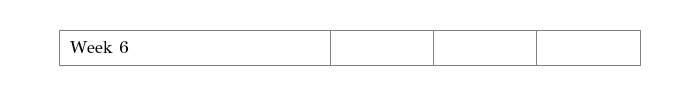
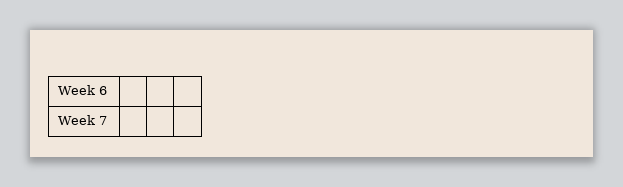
(129, 47) none -> [58,115,108,125] // Week 7 | | |

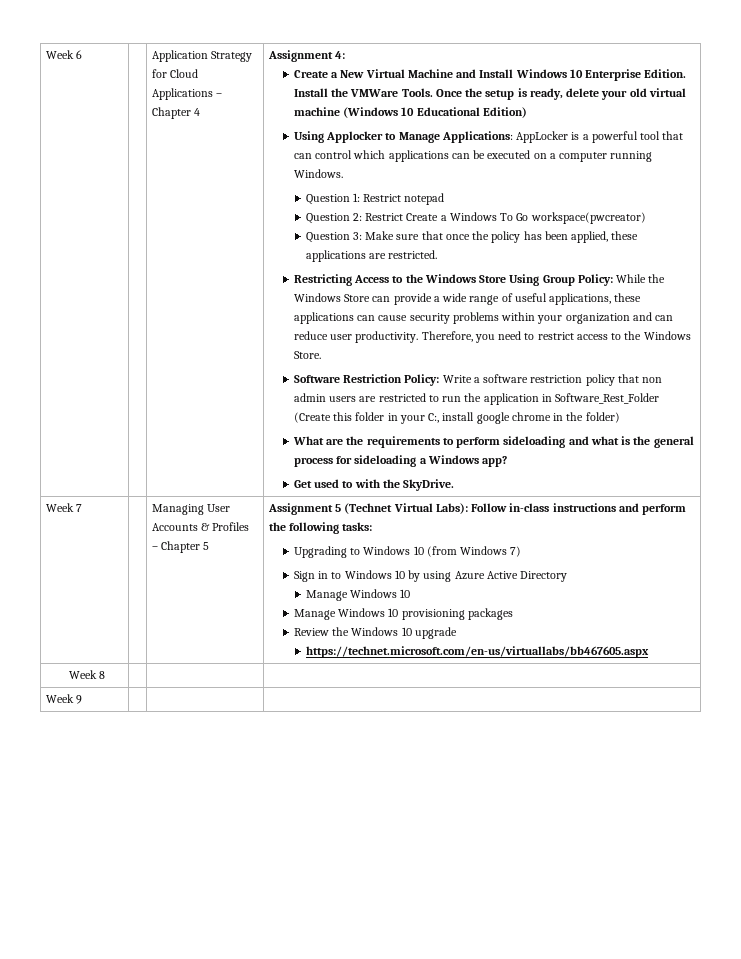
[58,115,108,125] | | // Week 7 -> [151,50,253,62] [151,69,199,78] [151,88,223,100] [151,107,201,119] [267,50,346,62] [293,69,687,81] [293,88,686,100] [293,107,527,118] [293,131,684,143] [293,150,653,162] [293,169,343,178] [305,193,445,205] [305,212,646,224] [305,231,639,243] [305,250,438,262] [293,274,666,286] [293,293,642,305] [293,312,674,324] [293,331,691,343] [293,351,321,359] [293,374,663,386] [293,393,660,405] [293,412,620,424] [292,436,694,448] [293,455,508,467] [293,479,455,491] [45,503,83,512] [151,504,231,515] [151,522,250,531] [151,541,210,553] [267,503,687,515] [268,522,373,534] [293,546,522,558] [293,570,568,582] [305,589,411,601] [293,608,513,620] [293,627,457,639] [305,646,649,658] [69,670,106,679] [45,694,83,704] | Application Strategy for Cloud Applications – Chapter 4 | Assignment 4: // Create a New Virtual Machine and Install Windows 10 Enterprise Edition. Install the VMWare Tools. Once the setup is ready, delete your old virtual machine (Windows 10 Educational Edition) // Using Applocker to Manage Applications: AppLocker is a powerful tool that can control which applications can be executed on a computer running Windows. // Question 1: Restrict notepad // Question 2: Restrict Create a Windows To Go workspace(pwcreator) // Question 3: Make sure that once the policy has been applied, these applications are restricted. // Restricting Access to the Windows Store Using Group Policy: While the Windows Store can provide a wide range of useful applications, these applications can cause security problems within your organization and can reduce user productivity. Therefore, you need to restrict access to the Windows Store. // Software Restriction Policy: Write a software restriction policy that non admin users are restricted to run the application in Software_Rest_Folder (Create this folder in your C:, install google chrome in the folder) // What are the requirements to perform sideloading and what is the general process for sideloading a Windows app? // Get used to with the SkyDrive. // Week 7 | | Managing User Accounts & Profiles – Chapter 5 | Assignment 5 (Technet Virtual Labs): Follow in-class instructions and perform the following tasks: // Upgrading to Windows 10 (from Windows 7) // Sign in to Windows 10 by using Azure Active Directory // Manage Windows 10 // Manage Windows 10 provisioning packages // Review the Windows 10 upgrade // https://technet.microsoft.com/en-us/virtuallabs/bb467605.aspx // Week 8 | | | // Week 9

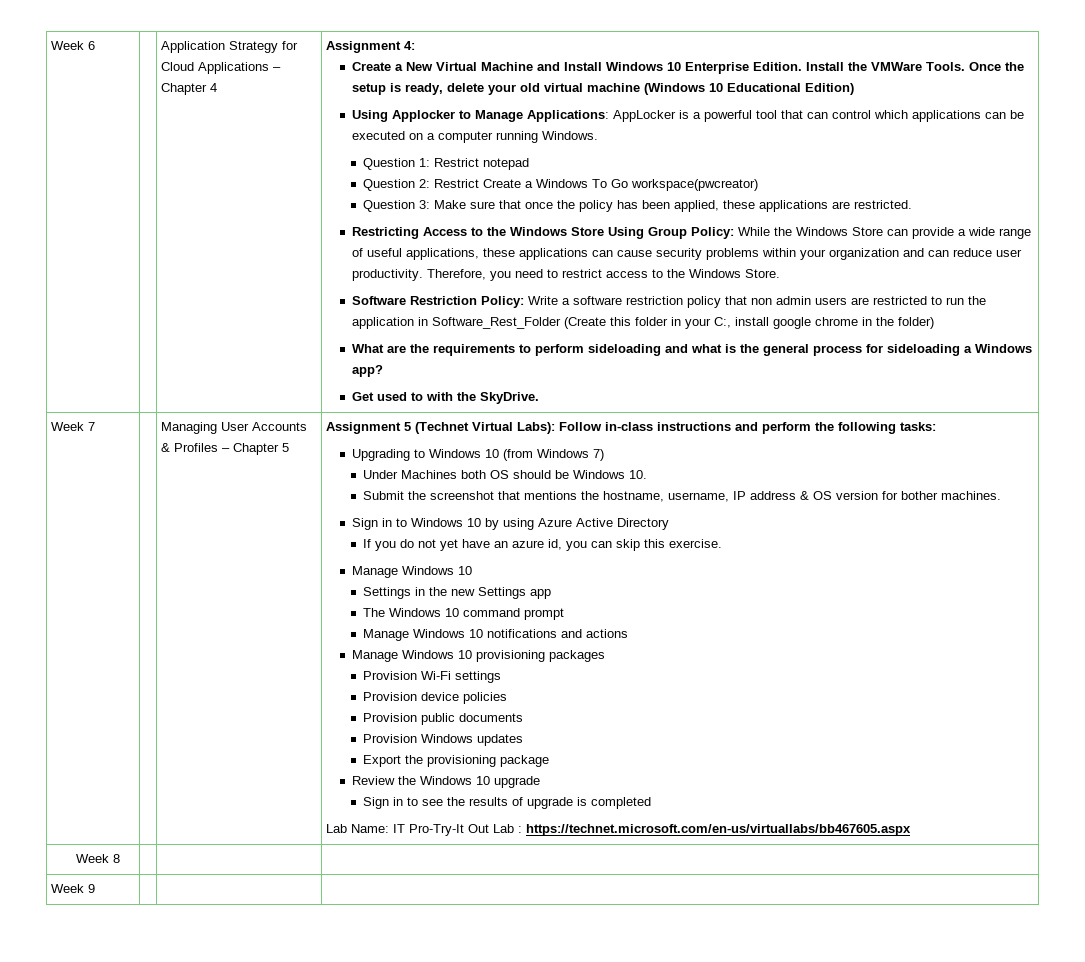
(522, 551) none -> [363,470,648,479] [363,491,1002,502] // Under Machines both OS should be Windows 10. // Submit the screenshot that mentions the hostname, username, IP address & OS version for bother machines.
[305,589,411,601] Manage Windows 10 -> [363,539,723,551] [351,566,472,578] [363,587,552,599] [363,608,565,620] [363,629,629,641] If you do not yet have an azure id, you can skip this exercise. // Manage Windows 10 // Settings in the new Settings app // The Windows 10 command prompt // Manage Windows 10 notifications and actions
(513, 614) none -> [363,671,502,683] [363,692,508,704] [363,713,524,725] [363,734,524,746] [363,755,550,767] // Provision Wi‑Fi settings // Provision device policies // Provision public documents // Provision Windows updates // Export the provisioning package
(457, 633) none -> [363,797,652,809] [326,824,523,836] Sign in to see the results of upgrade is completed // Lab Name: IT Pro-Try-It Out Lab :

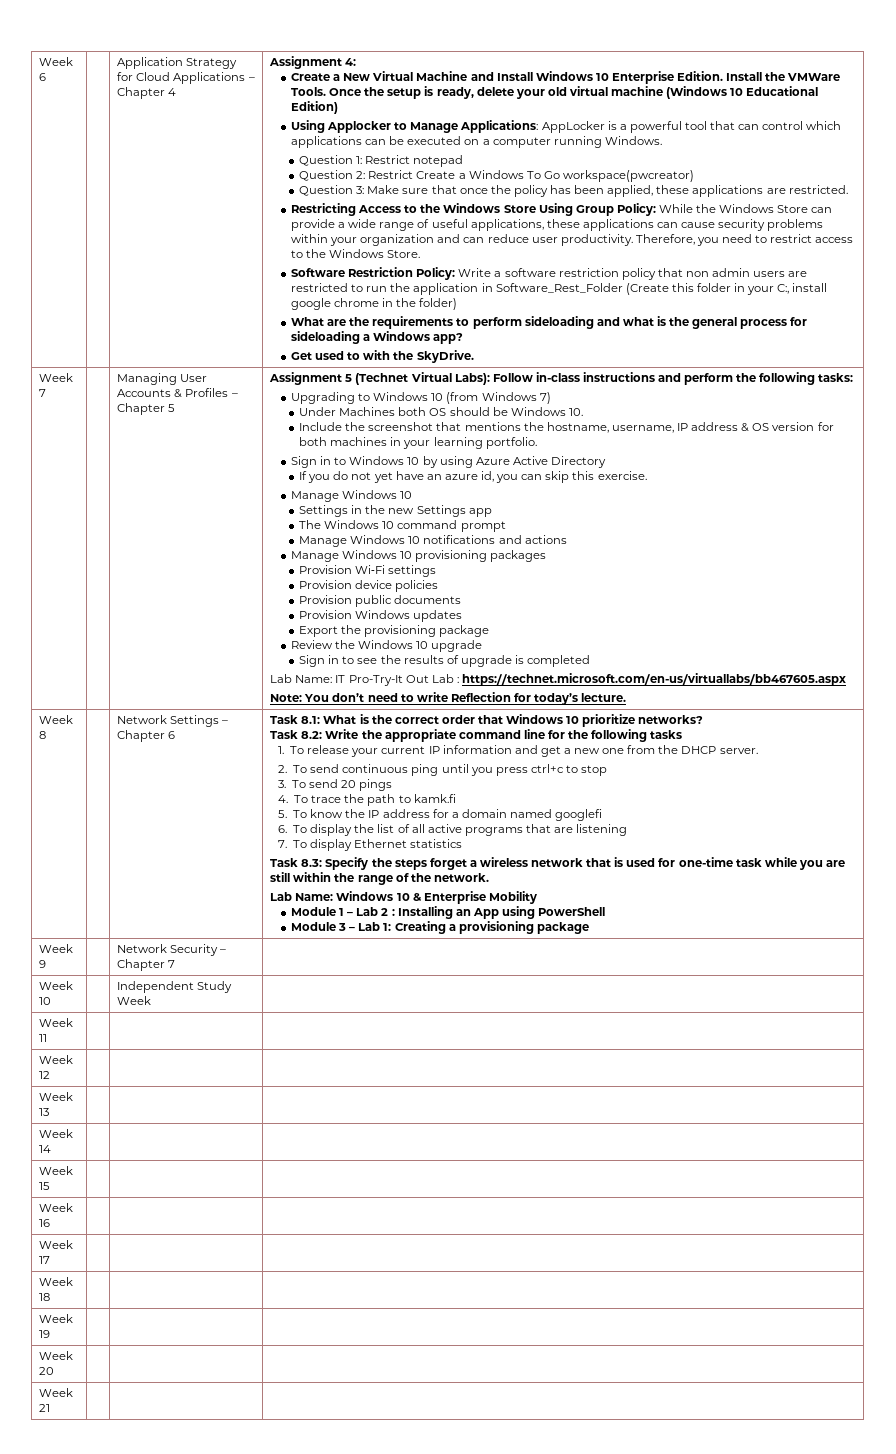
[363,491,405,500] Submit -> [299,422,343,431] Include
[901,491,1002,500] bother machines. -> [299,437,537,449] both machines in your learning portfolio.
[76,854,121,863] [51,884,96,893] // Week 8 | | | // Week 9 -> [270,692,627,705] [39,715,74,724] [39,731,47,739] [117,715,229,727] [117,730,176,742] [270,714,704,727] [270,729,683,742] [278,745,758,757] [278,764,608,776] [278,779,393,791] [278,794,456,806] [278,809,603,821] [278,824,628,836] [278,839,463,851] [270,857,846,870] [270,872,489,885] [270,891,537,904] [291,906,606,919] [291,921,589,934] [39,944,74,953] [39,960,47,968] [117,944,227,956] [117,959,176,971] [39,981,74,990] [39,997,52,1005] [117,981,233,993] [117,996,152,1005] [39,1018,74,1027] [39,1034,48,1042] [39,1055,74,1064] [39,1071,51,1079] [39,1092,74,1101] [39,1108,50,1116] [39,1129,74,1138] [39,1145,52,1153] [39,1166,74,1175] [39,1182,51,1190] [39,1203,74,1212] [39,1219,51,1227] [39,1240,74,1249] [39,1256,51,1264] [39,1277,74,1286] [39,1293,51,1301] [39,1314,74,1323] [39,1330,51,1338] [39,1351,74,1360] [39,1367,55,1375] [39,1388,74,1397] [39,1404,51,1412] // Note: You don’t need to write Reflection for today’s lecture. // Week 8 | | Network Settings – Chapter 6 | Task 8.1: What is the correct order that Windows 10 prioritize networks? // Task 8.2: Write the appropriate command line for the following tasks // 1. To release your current IP information and get a new one from the DHCP server. // 2. To send continuous ping until you press ctrl+c to stop // 3. To send 20 pings // 4. To trace the path to kamk.fi // 5. To know the IP address for a domain named googlefi // 6. To display the list of all active programs that are listening // 7. To display Ethernet statistics // Task 8.3: Specify the steps forget a wireless network that is used for one-time task while you are still within the range of the network. // Lab Name: Windows 10 & Enterprise Mobility // Module 1 – Lab 2 : Installing an App using PowerShell // Module 3 – Lab 1: Creating a provisioning package // Week 9 | | Network Security – Chapter 7 | // Week 10 | | Independent Study Week | // Week 11 | | | // Week 12 | | | // Week 13 | | | // Week 14 | | | // Week 15 | | | // Week 16 | | | // Week 17 | | | // Week 18 | | | // Week 19 | | | // Week 20 | | | // Week 21

